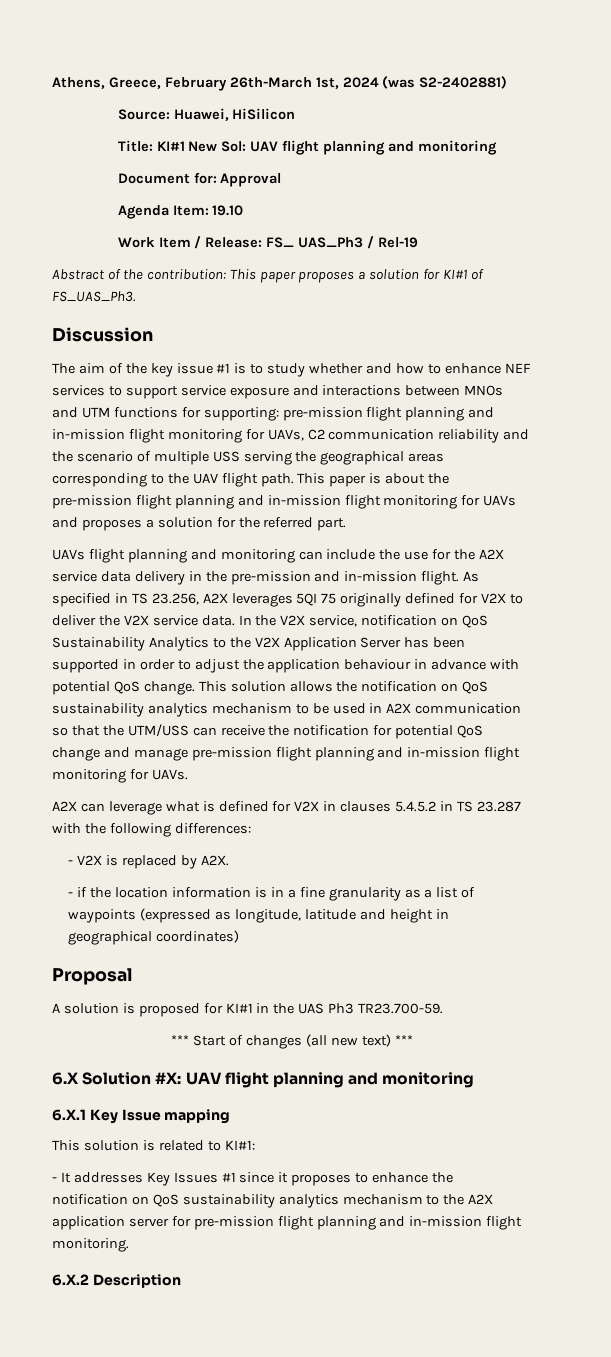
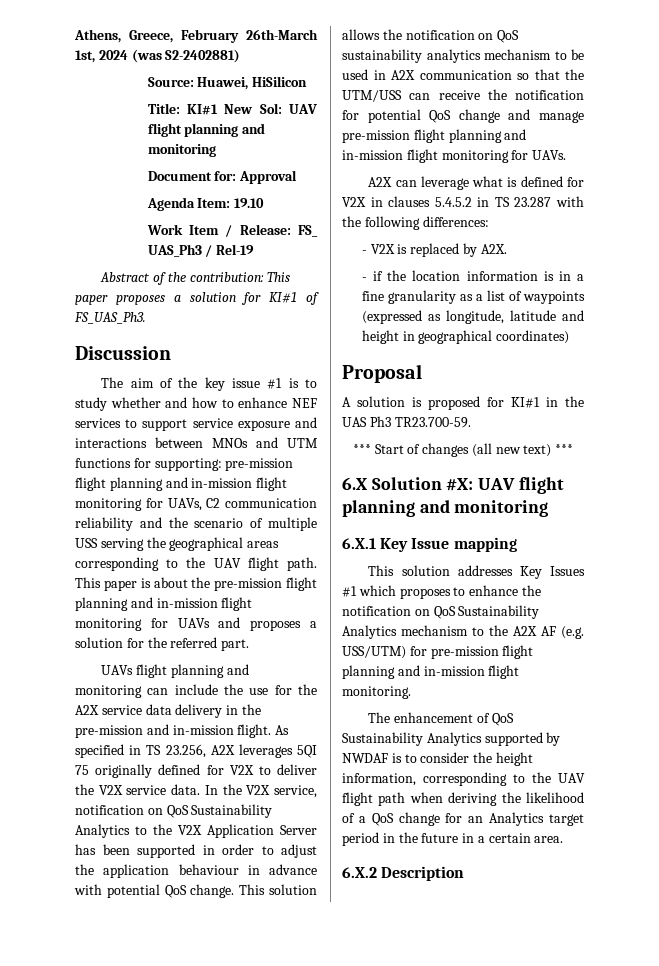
[142,1140,255,1151] [52,1172,71,1183] is related to KI#1: // - It -> (450, 570) none
[239,1172,289,1183] since it -> [358,585,396,596] which
[182,1194,339,1208] sustainability analytics -> [458,605,540,619] [342,625,397,639] Sustainability Analytics
[52,1216,169,1230] application server -> [541,626,584,639] [342,646,406,659] AF (e.g. USS/UTM)
(129, 1245) none -> [368,712,514,726] [342,732,561,746] [342,752,533,766] [342,772,585,786] [342,792,584,806] [342,812,584,826] [342,832,564,846] // The enhancement of QoS Sustainability Analytics supported by NWDAF is to consider the height information, corresponding to the UAV flight path when deriving the likelihood of a QoS change for an Analytics target period in the future in a certain area.

